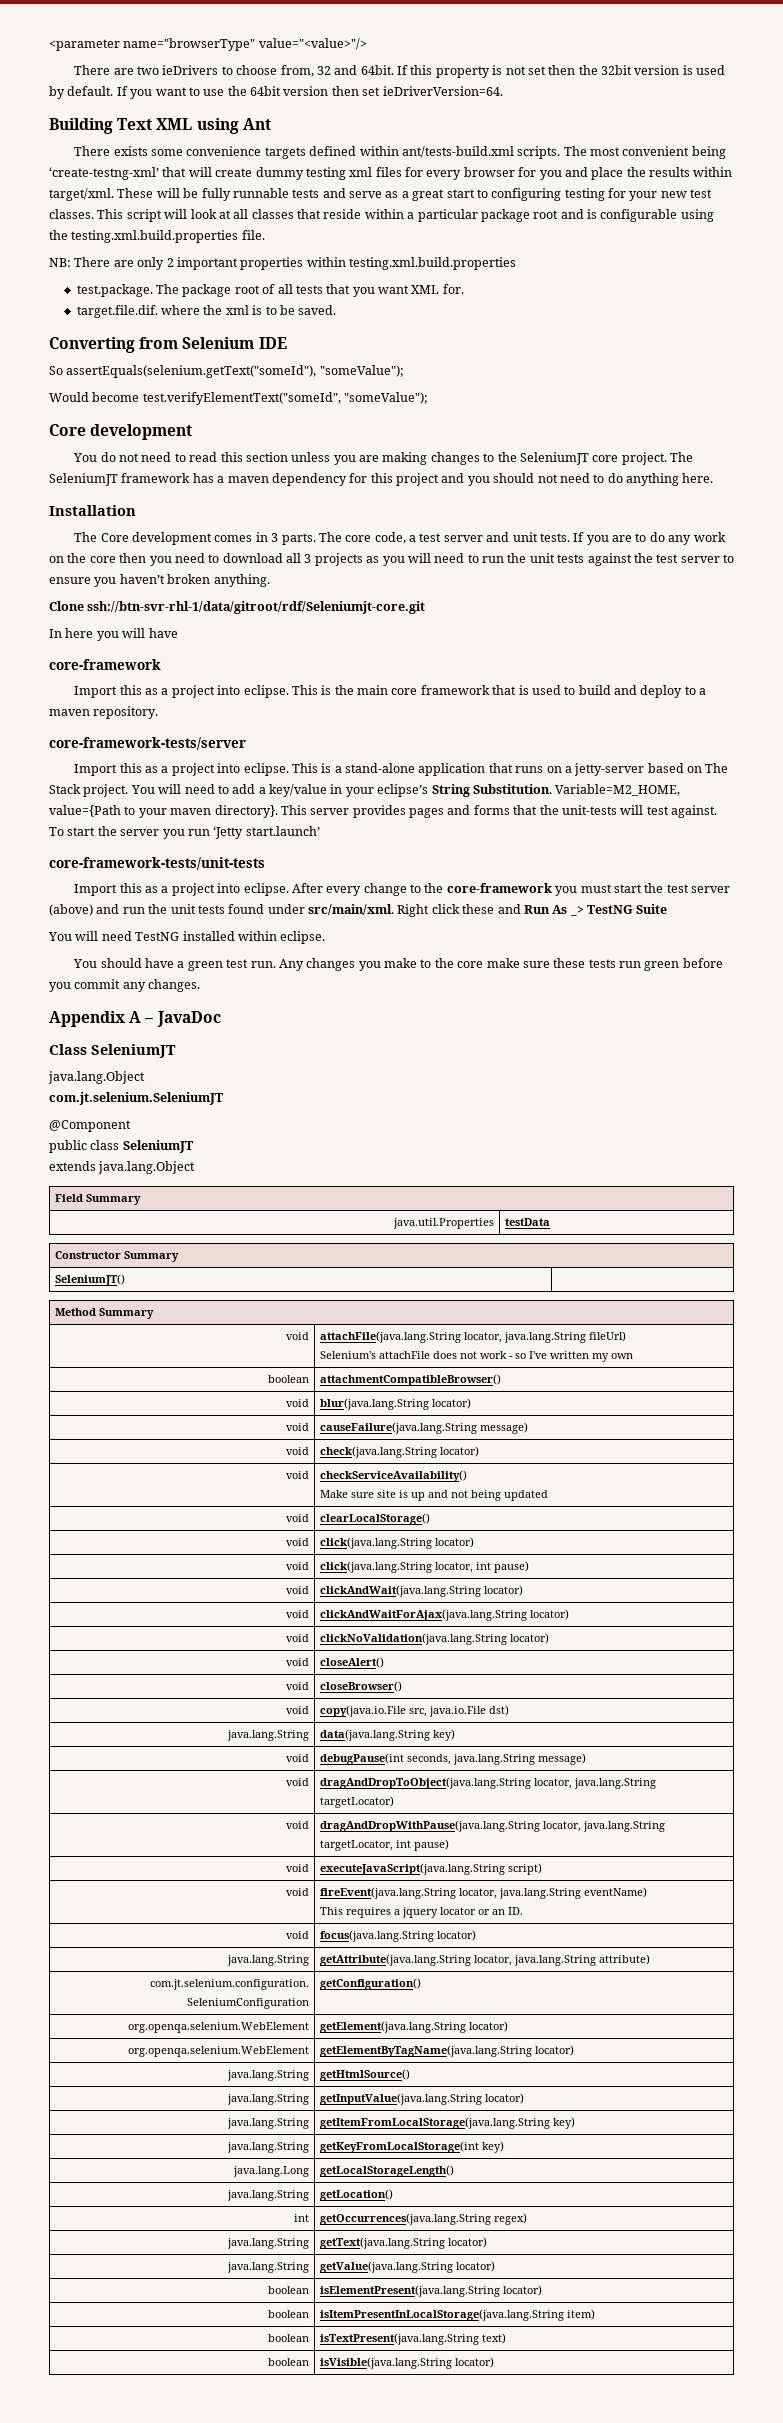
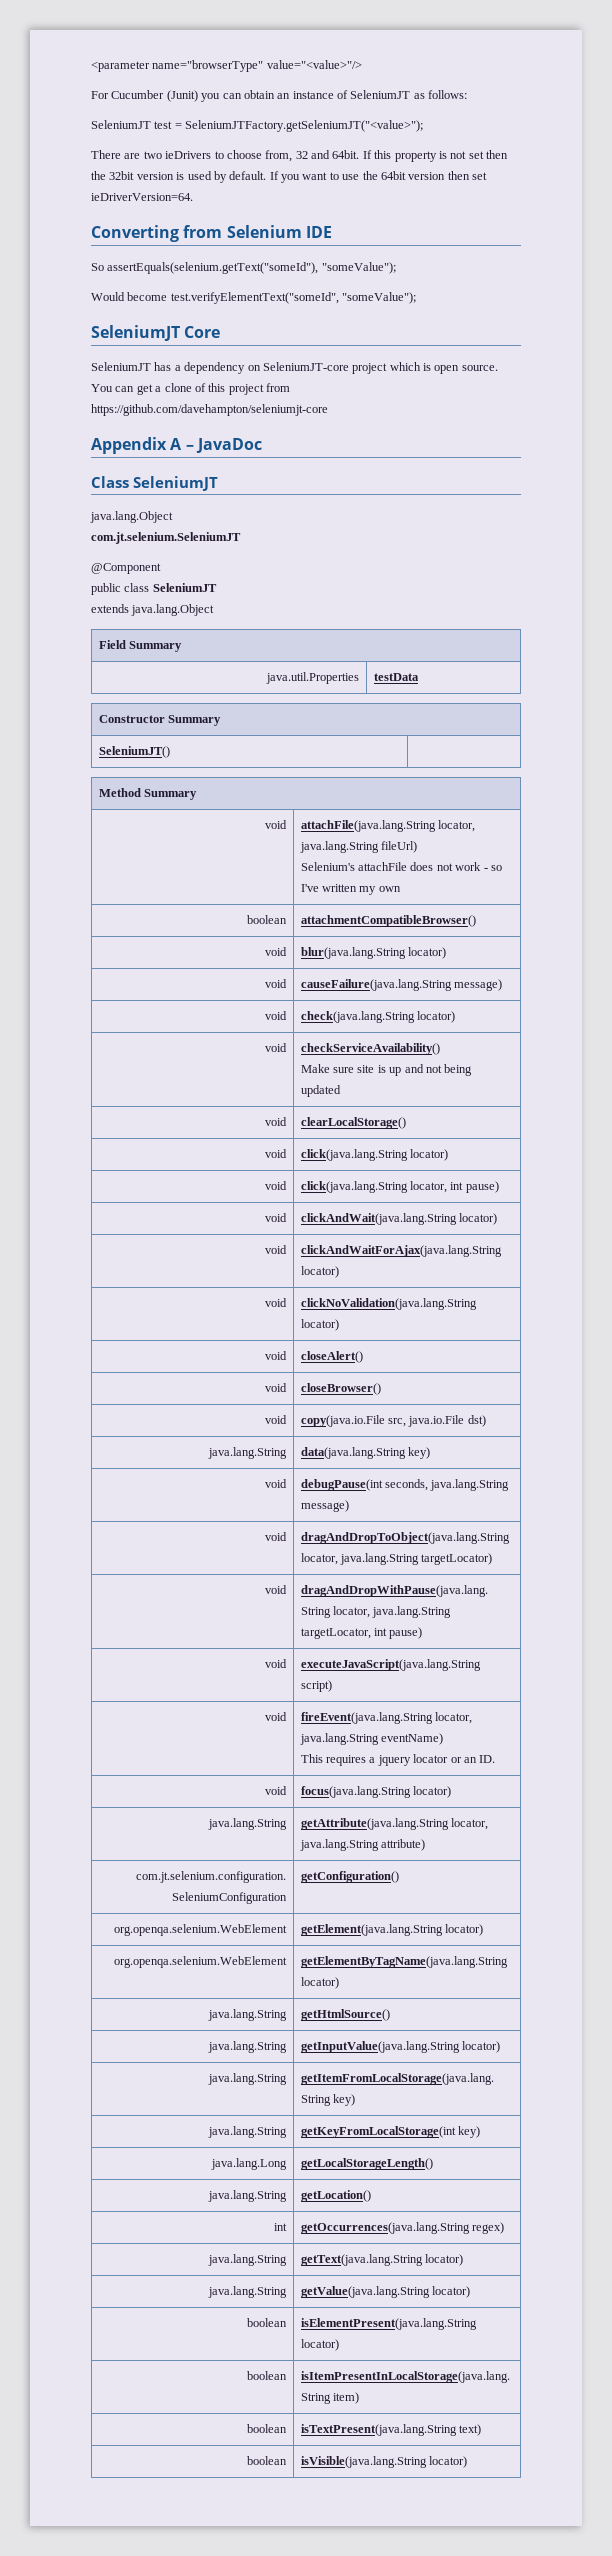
(367, 44) none -> [91,90,468,102] [91,120,424,132] // For Cucumber (Junit) you can obtain an instance of SeleniumJT as follows: // SeleniumJT test = SeleniumJTFactory.getSeleniumJT("<value>");
[49,118,271,134] [74,146,726,159] [49,167,733,180] [49,188,713,201] [49,209,714,222] [49,230,265,243] [49,257,516,270] [76,284,464,297] [76,305,337,318] // Building Text XML using Ant // There exists some convenience targets defined within ant/tests-build.xml scripts. The most convenient being ‘create-testng-xml’ that will create dummy testing xml files for every browser for you and place the results within target/xml. These will be fully runnable tests and serve as a great start to configuring testing for your new test classes. This script will look at all classes that reside within a particular package root and is configurable using the testing.xml.build.properties file. // NB: There are only 2 important properties within testing.xml.build.properties // test.package. The package root of all tests that you want XML for. // target.file.dif. where the xml is to be saved. -> (193, 197) none
[49,424,193,440] [73,452,694,465] [49,473,714,486] [49,505,136,516] [74,532,726,545] [49,553,734,566] [49,574,270,587] [49,601,426,614] [49,628,178,641] [49,659,161,670] [74,685,707,698] [49,706,159,719] [49,737,246,750] [74,763,729,776] [49,784,681,797] [49,805,717,818] [49,826,320,839] [49,857,265,870] [74,883,731,896] [49,904,668,917] [48,931,326,944] [73,958,723,971] [49,979,201,992] Core development // You do not need to read this section unless you are making changes to the SeleniumJT core project. The SeleniumJT framework has a maven dependency for this project and you should not need to do anything here. // Installation // The Core development comes in 3 parts. The core code, a test server and unit tests. If you are to do any work on the core then you need to download all 3 projects as you will need to run the unit tests against the test server to ensure you haven’t broken anything. // Clone ssh://btn-svr-rhl-1/data/gitroot/rdf/Seleniumjt-core.git // In here you will have // core-framework // Import this as a project into eclipse. This is the main core framework that is used to build and deploy to a maven repository. // core-framework-tests/server // Import this as a project into eclipse. This is a stand-alone application that runs on a jetty-server based on The Stack project. You will need to add a key/value in your eclipse’s String Substitution. Variable=M2_HOME, value={Path to your maven directory}. This server provides pages and forms that the unit-tests will test against. To start the server you run ‘Jetty start.launch’ // core-framework-tests/unit-tests // Import this as a project into eclipse. After every change to the core-framework you must start the test server (above) and run the unit tests found under src/main/xml. Right click these and Run As _> TestNG Suite // You will need TestNG installed within eclipse. // You should have a green test run. Any changes you make to the core make sure these tests run green before you commit any changes. -> [91,325,221,341] [91,362,498,374] [91,383,290,395] [91,404,328,416] SeleniumJT Core // SeleniumJT has a dependency on SeleniumJT-core project which is open source. You can get a clone of this project from https://github.com/davehampton/seleniumjt-core

